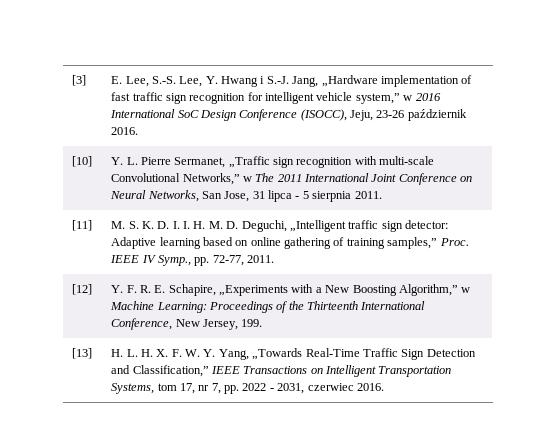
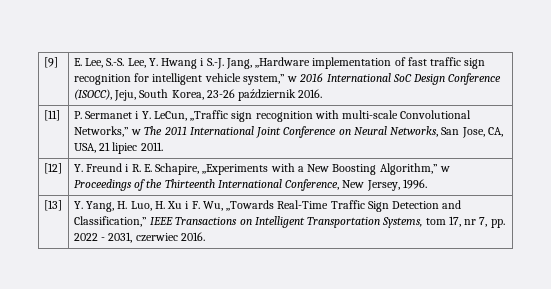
[72,75,87,86] [3] -> [43,57,58,68] [9]
(374, 115) none -> [139,89,204,100] South Korea,
[72,156,93,167] [111,157,226,168] [10] | Y. L. Pierre Sermanet, -> [43,110,60,121] [73,111,187,121] [11] | P. Sermanet i Y. LeCun,
[252,190,382,202] [72,220,93,231] [111,220,449,232] [111,237,469,249] [110,255,244,266] 31 lipca - 5 sierpnia 2011. // [11] | M. S. K. D. I. I. H. M. D. Deguchi, „Intelligent traffic sign detector: Adaptive learning based on online gathering of training samples,” Proc. IEEE IV Symp., pp. 72-77, -> [487,127,503,137] [73,142,138,154] CA, USA, 21 lipiec
[126,285,137,293] F. -> [86,163,130,172] Freund i
[110,301,207,313] Machine Learning: -> (450, 169) none
[241,319,263,327] 199. -> [402,179,427,189] 1996.
[111,349,249,360] H. L. H. X. F. W. Y. Yang, -> [73,201,223,212] Y. Yang, H. Luo, H. Xu i F. Wu,

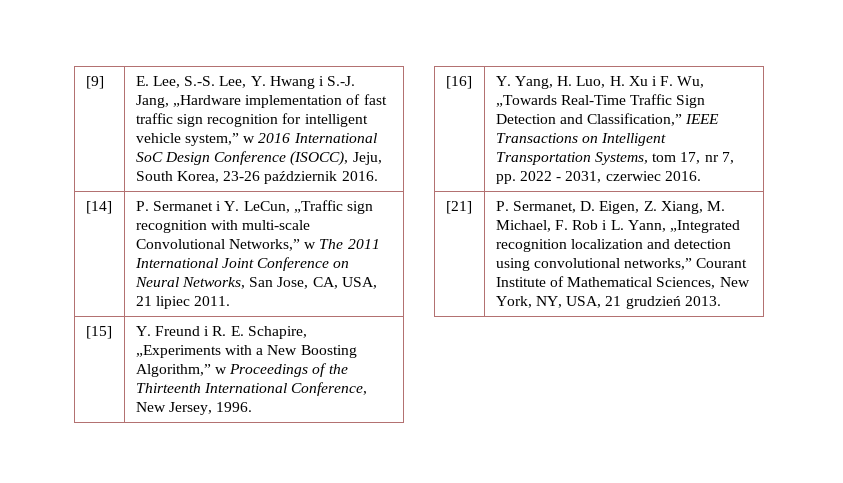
[43,110,60,121] [11] -> [85,201,112,214] [14]
[43,163,62,174] [12] -> [85,326,112,339] [15]
[43,200,62,211] [13] -> [445,76,472,89] [16]
(205, 236) none -> [445,201,472,214] [495,201,726,214] [495,220,741,233] [495,239,732,252] [495,258,748,271] [495,276,750,289] [495,296,721,309] // [21] | P. Sermanet, D. Eigen, Z. Xiang, M. Michael, F. Rob i L. Yann, „Integrated recognition localization and detection using convolutional networks,” Courant Institute of Mathematical Sciences, New York, NY, USA, 21 grudzień 2013.

